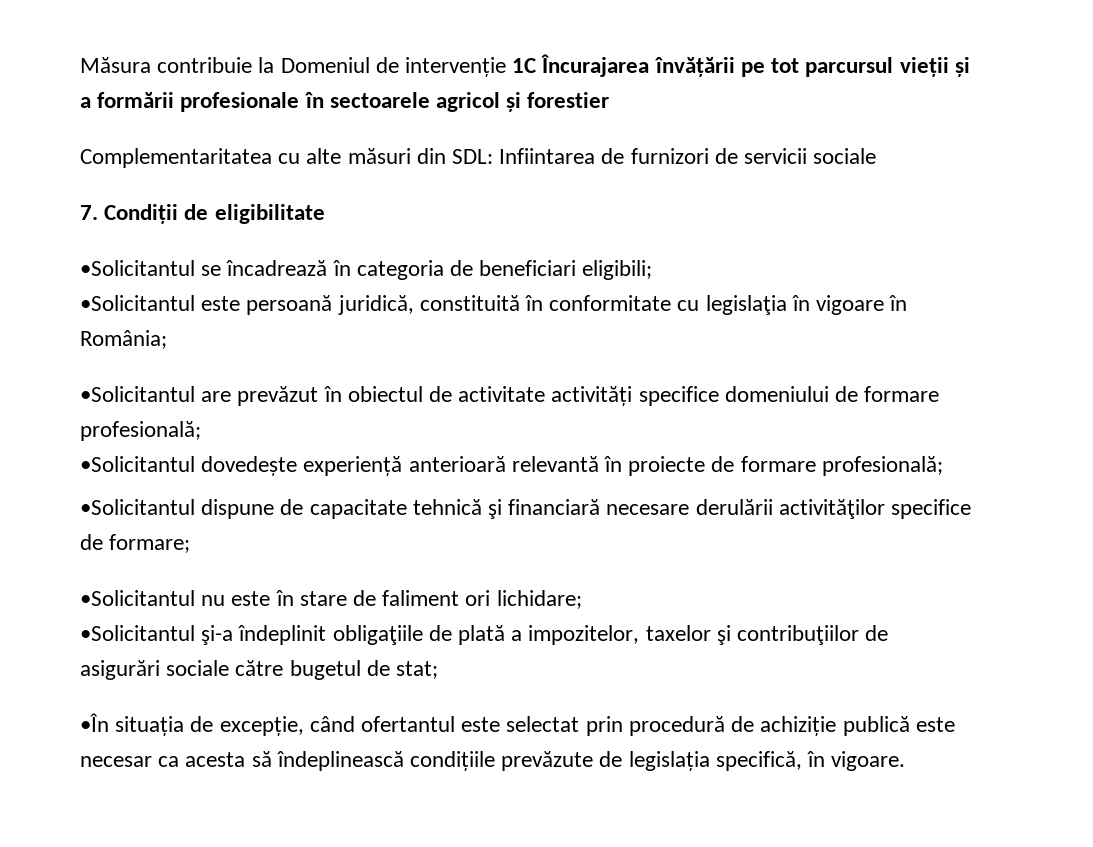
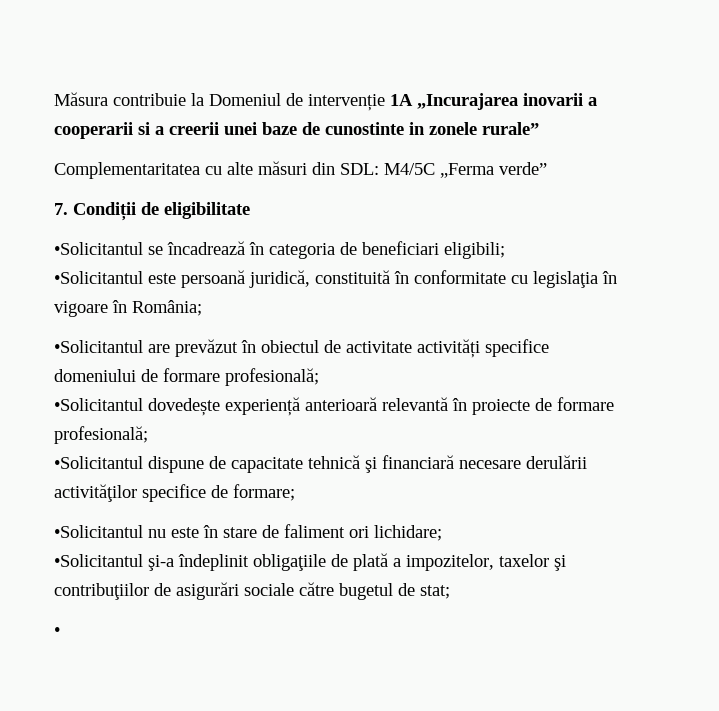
[512,54,970,77] [80,92,610,112] 1C Încurajarea învățării pe tot parcursul vieții și a formării profesionale în sectoarele agricol și forestier -> [390,93,597,110] [54,122,539,139] 1A „Incurajarea inovarii a cooperarii si a creerii unei baze de cunostinte in zonele rurale”
[499,148,877,164] Infiintarea de furnizori de servicii sociale -> [384,162,547,178] M4/5C „Ferma verde”
[80,713,955,736] [80,751,906,771] •În situația de excepție, când ofertantul este selectat prin procedură de achiziție publică este necesar ca acesta să îndeplinească condițiile prevăzute de legislația specifică, în vigoare. -> [54,627,60,636] •

